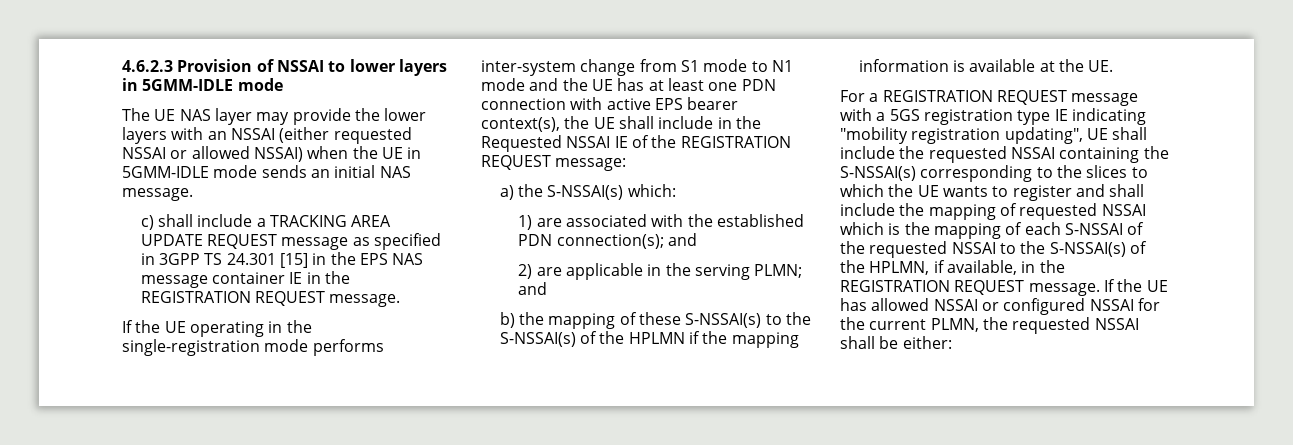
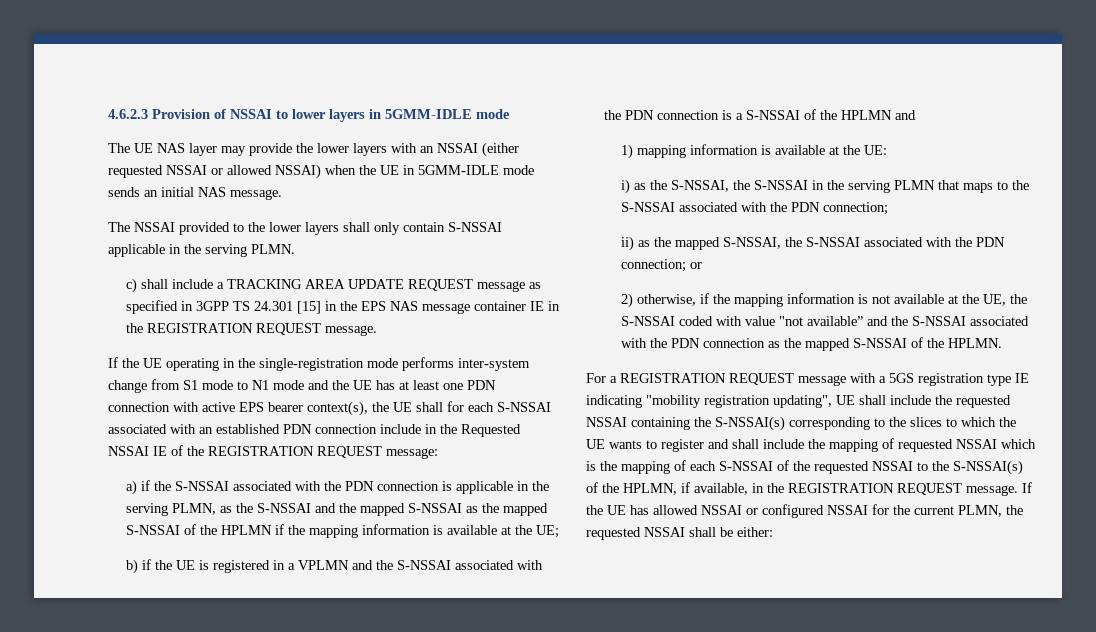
(193, 194) none -> [108,222,502,235] [108,244,295,257] // The NSSAI provided to the lower layers shall only contain S-NSSAI applicable in the serving PLMN.
(654, 122) none -> [447,401,551,412] [108,424,377,434] for each S-NSSAI associated with an established PDN connection
[518,184,676,200] [518,214,805,230] [518,233,698,249] [518,263,803,280] [518,282,548,295] [499,312,811,329] [499,332,576,347] the S-NSSAI(s) which: // 1) are associated with the established PDN connection(s); and // 2) are applicable in the serving PLMN; and // b) the mapping of these S-NSSAI(s) to the S-NSSAI(s) -> [140,480,549,494] [125,503,548,516] [125,525,180,535] if the S-NSSAI associated with the PDN connection is applicable in the serving PLMN, as the S-NSSAI and the mapped S-NSSAI as the mapped S-NSSAI
[1088,60,1114,72] UE. -> [535,525,559,538] [125,559,543,574] [603,109,916,120] [621,144,888,159] [621,179,1030,194] [621,202,889,215] [621,236,1006,251] [621,259,703,272] [621,293,1028,308] [621,316,1030,326] [621,337,1003,351] UE; // b) if the UE is registered in a VPLMN and the S-NSSAI associated with the PDN connection is a S-NSSAI of the HPLMN and // 1) mapping information is available at the UE: // i) as the S-NSSAI, the S-NSSAI in the serving PLMN that maps to the S-NSSAI associated with the PDN connection; // ii) as the mapped S-NSSAI, the S-NSSAI associated with the PDN connection; or // 2) otherwise, if the mapping information is not available at the UE, the S-NSSAI coded with value "not available” and the S-NSSAI associated with the PDN connection as the mapped S-NSSAI of the HPLMN.

